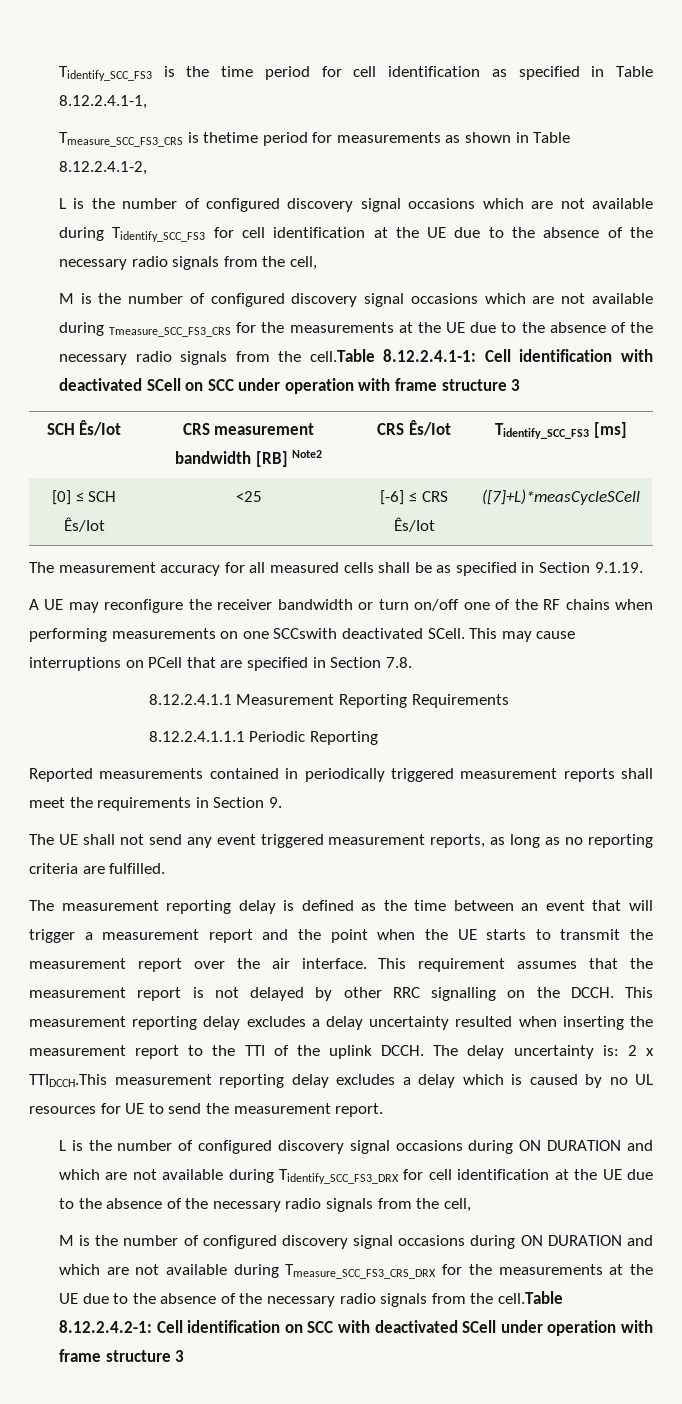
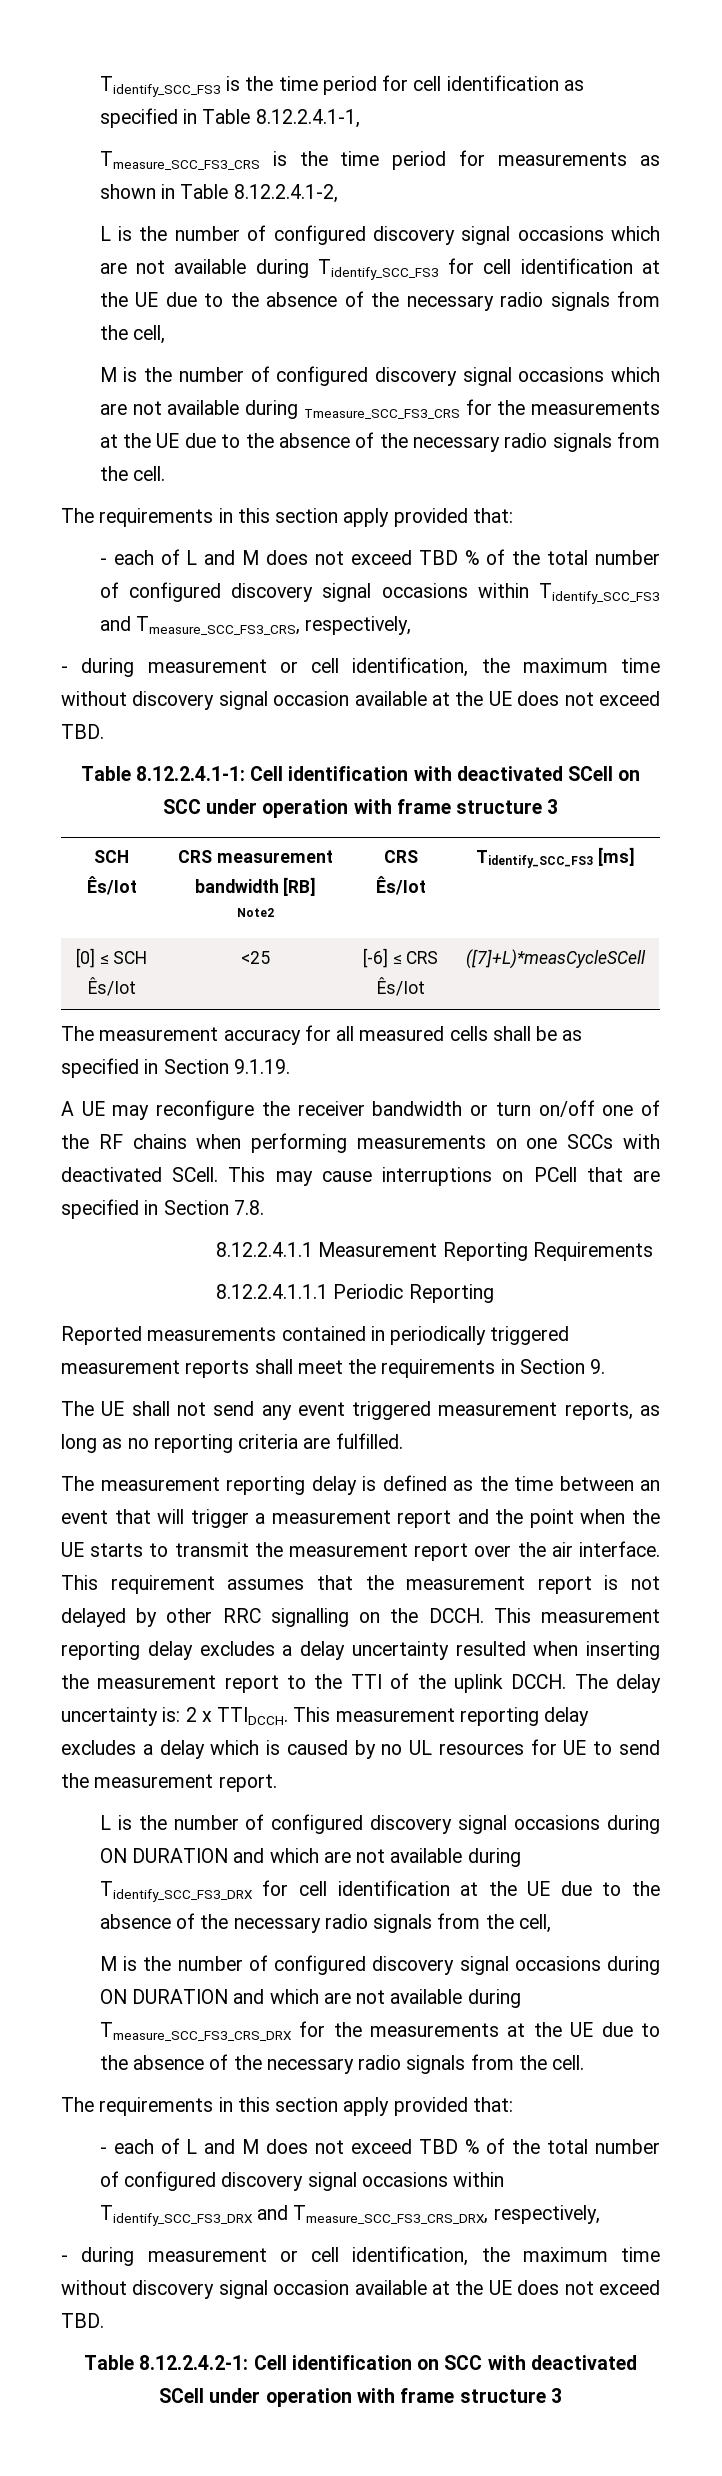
[203,132,259,143] thetime -> [299,151,380,166] the time
[309,349,375,362] cell.Table -> [133,466,166,481] [61,508,513,527] [99,549,661,565] [99,582,660,604] [99,616,412,635] [61,657,660,677] [61,691,660,710] [61,724,104,739] [80,766,131,781] cell. // The requirements in this section apply provided that: // - each of L and M does not exceed TBD % of the total number of configured discovery signal occasions within Tidentify_SCC_FS3 and Tmeasure_SCC_FS3_CRS, respectively, // - during measurement or cell identification, the maximum time without discovery signal occasion available at the UE does not exceed TBD. // Table
[273,628,338,639] SCCswith -> [567,1134,660,1149] SCCs with
[29,1074,107,1087] TTIDCCH.This -> [217,1707,331,1725] TTIDCCH. This
[498,1291,564,1304] cell.Table -> [552,2055,585,2070] [61,2097,513,2116] [99,2138,661,2154] [99,2171,505,2191] [99,2205,600,2226] [61,2246,660,2266] [61,2280,660,2299] [61,2313,104,2328] [84,2355,135,2370] cell. // The requirements in this section apply provided that: // - each of L and M does not exceed TBD % of the total number of configured discovery signal occasions within Tidentify_SCC_FS3_DRX and Tmeasure_SCC_FS3_CRS_DRX, respectively, // - during measurement or cell identification, the maximum time without discovery signal occasion available at the UE does not exceed TBD. // Table

